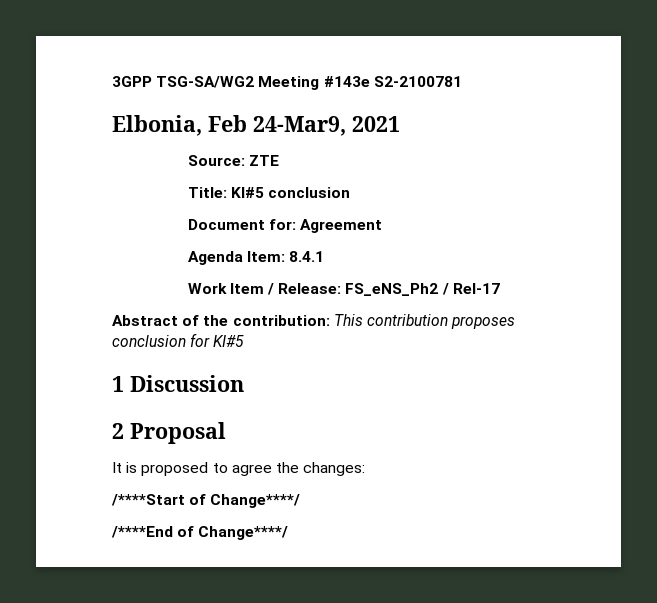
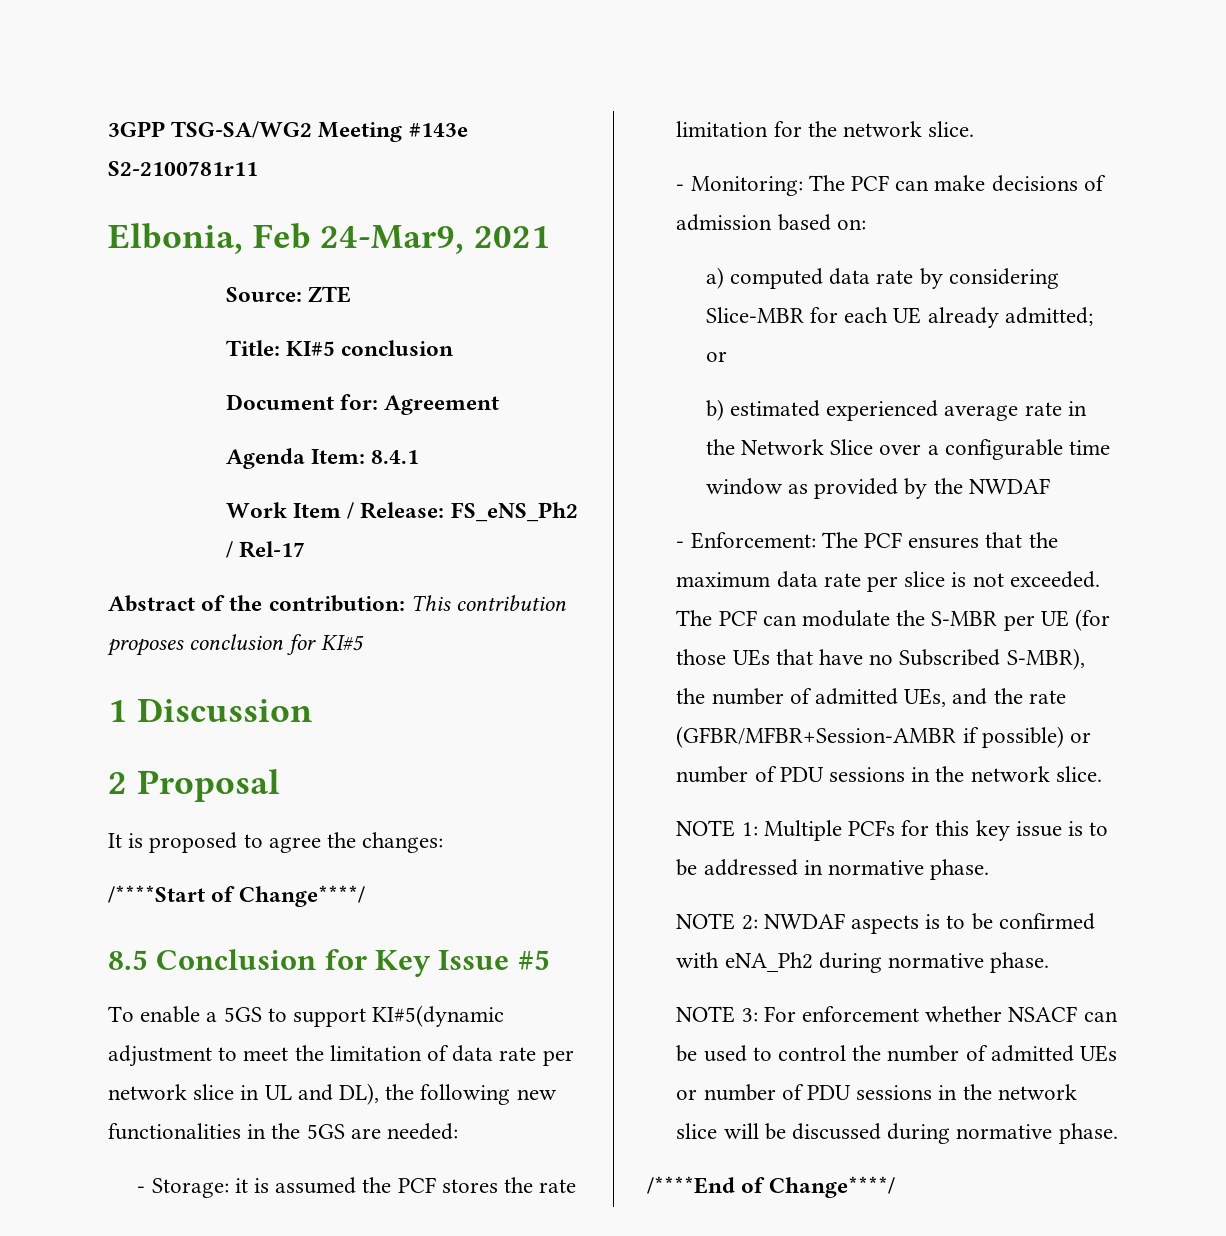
[373,76,462,87] S2-2100781 -> [108,161,258,176] S2-2100781r11
(301, 501) none -> [108,949,550,977] [108,1005,505,1027] [108,1045,574,1067] [108,1083,557,1105] [108,1123,459,1140] [137,1177,577,1198] [676,121,975,137] [676,175,1106,196] [676,214,866,231] [705,267,1059,289] [705,307,1093,328] [705,351,727,362] [705,399,1087,421] [705,439,1111,460] [705,478,1050,499] [676,532,1058,549] [676,571,1100,592] [676,609,1111,631] [676,648,1085,670] [676,688,1066,707] [676,726,1092,748] [676,766,1102,783] [676,820,1109,841] [676,859,990,880] [676,913,1095,934] [676,952,1050,973] [676,1006,1118,1023] [676,1045,1118,1062] [676,1084,1077,1101] [676,1123,1118,1144] // 8.5 Conclusion for Key Issue #5 // To enable a 5GS to support KI#5(dynamic adjustment to meet the limitation of data rate per network slice in UL and DL), the following new functionalities in the 5GS are needed: // - Storage: it is assumed the PCF stores the rate limitation for the network slice. // - Monitoring: The PCF can make decisions of admission based on: // a) computed data rate by considering Slice-MBR for each UE already admitted; or // b) estimated experienced average rate in the Network Slice over a configurable time window as provided by the NWDAF // - Enforcement: The PCF ensures that the maximum data rate per slice is not exceeded. The PCF can modulate the S-MBR per UE (for those UEs that have no Subscribed S-MBR), the number of admitted UEs, and the rate (GFBR/MFBR+Session-AMBR if possible) or number of PDU sessions in the network slice. // NOTE 1: Multiple PCFs for this key issue is to be addressed in normative phase. // NOTE 2: NWDAF aspects is to be confirmed with eNA_Ph2 during normative phase. // NOTE 3: For enforcement whether NSACF can be used to control the number of admitted UEs or number of PDU sessions in the network slice will be discussed during normative phase.

